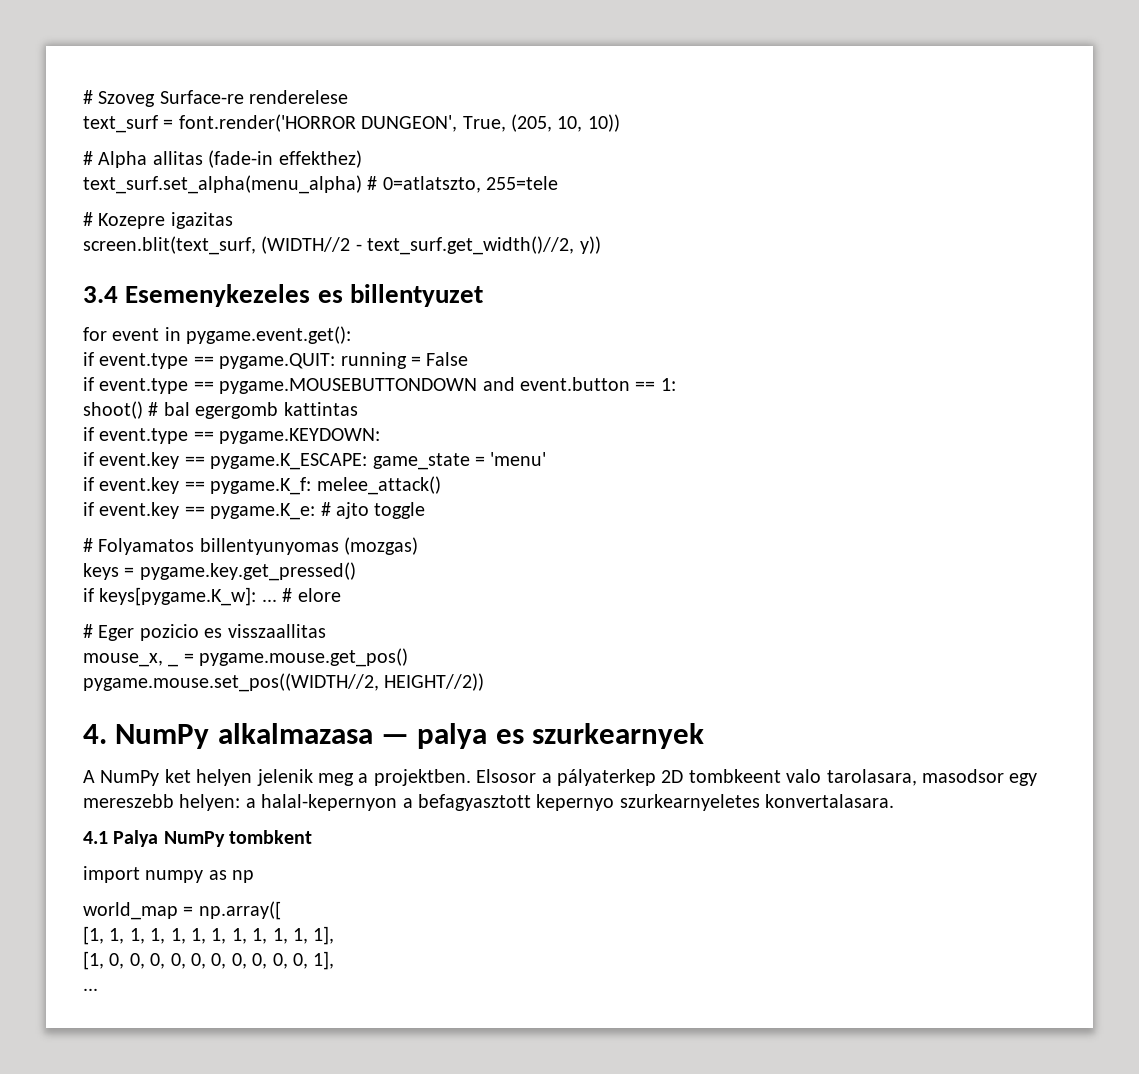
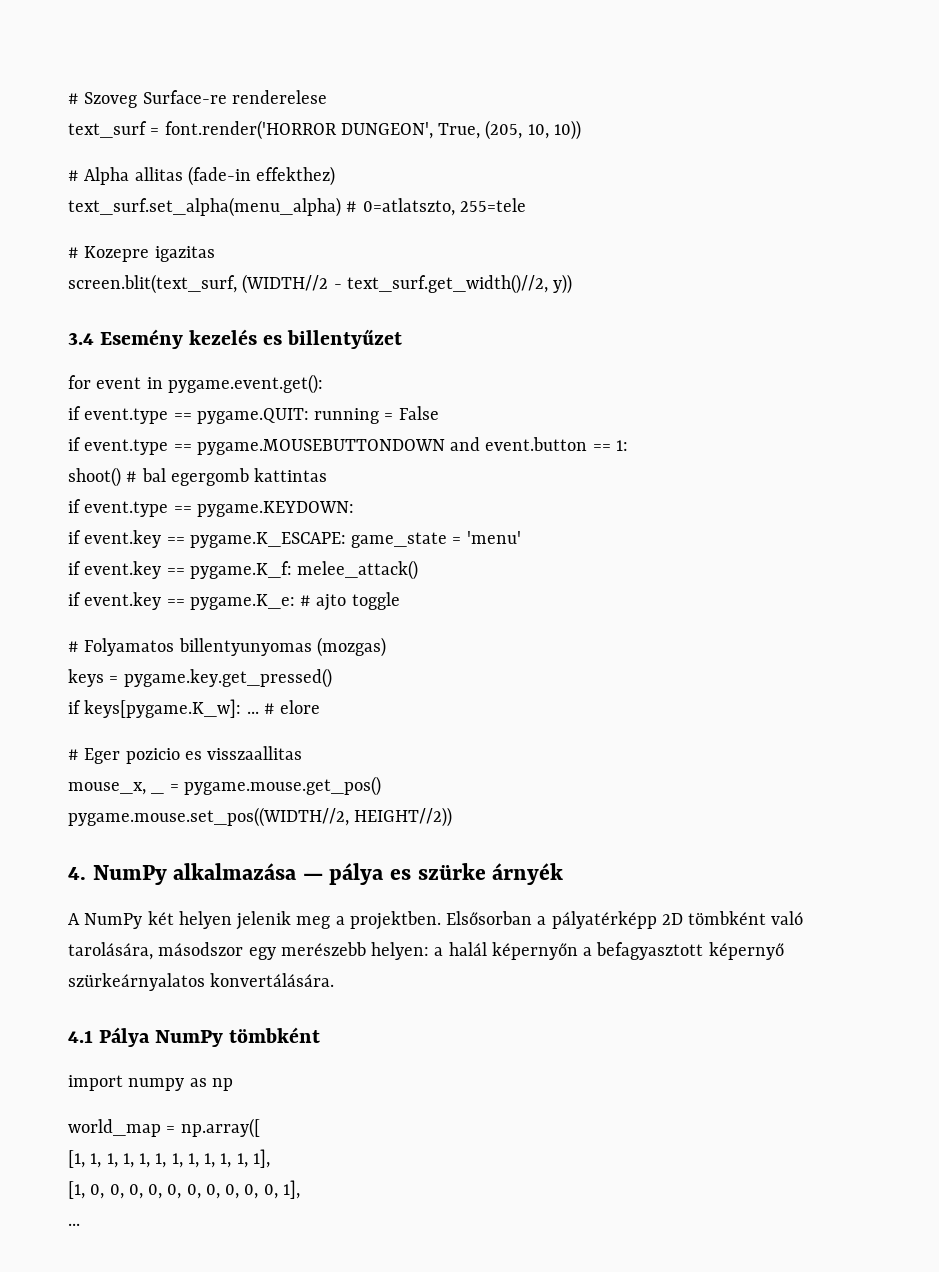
[125,284,483,307] Esemenykezeles es billentyuzet -> [100,329,403,349] Esemény kezelés es billentyűzet
[217,723,705,749] alkalmazasa — palya es szurkearnyek -> [173,863,564,885] alkalmazása — pálya es szürke árnyék
[164,769,191,783] ket -> [147,911,174,925] két
[476,769,1038,786] [83,794,895,811] [83,830,313,847] Elsosor a pályaterkep 2D tombkeent valo tarolasara, masodsor egy mereszebb helyen: a halal-kepernyon a befagyasztott kepernyo szurkearnyeletes konvertalasara. // 4.1 Palya NumPy tombkent -> [446,911,804,929] [68,942,784,960] [68,973,335,991] [68,1027,321,1047] Elsősorban a pályatérképp 2D tömbként való tarolására, másodszor egy merészebb helyen: a halál képernyőn a befagyasztott képernyő szürkeárnyalatos konvertálására. // 4.1 Pálya NumPy tömbként

